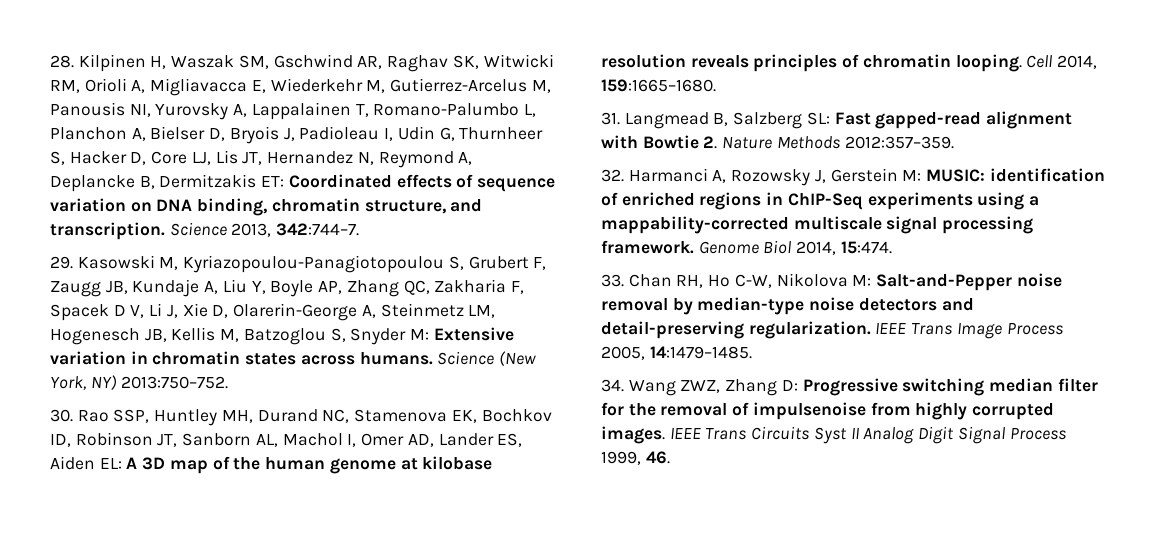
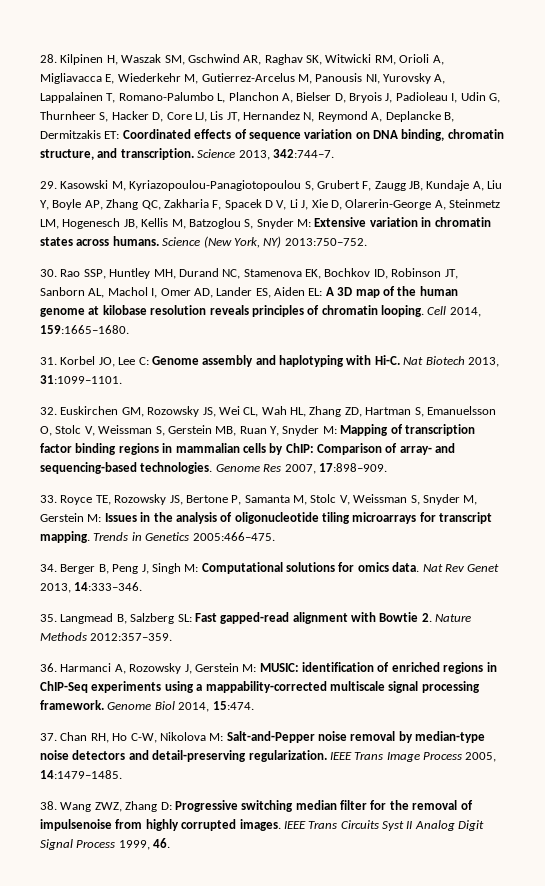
(620, 118) none -> [60,355,499,367] [40,375,122,384] [40,406,496,417] [40,424,475,436] [40,443,456,455] [40,462,387,474] [40,494,478,505] [40,512,493,524] [40,531,275,543] [40,562,500,574] [40,582,143,593] [40,614,57,622] Korbel JO, Lee C: Genome assembly and haplotyping with Hi-C. Nat Biotech 2013, 31:1099–1101. // 32. Euskirchen GM, Rozowsky JS, Wei CL, Wah HL, Zhang ZD, Hartman S, Emanuelsson O, Stolc V, Weissman S, Gerstein MB, Ruan Y, Snyder M: Mapping of transcription factor binding regions in mammalian cells by ChIP: Comparison of array- and sequencing-based technologies. Genome Res 2007, 17:898–909. // 33. Royce TE, Rozowsky JS, Bertone P, Samanta M, Stolc V, Weissman S, Snyder M, Gerstein M: Issues in the analysis of oligonucleotide tiling microarrays for transcript mapping. Trends in Genetics 2005:466–475. // 34. Berger B, Peng J, Singh M: Computational solutions for omics data. Nat Rev Genet 2013, 14:333–346. // 35.
[601,169,624,182] 32. -> [40,663,57,672] 36.
[601,274,624,287] 33. -> [40,733,57,741] 37.
[601,379,624,392] 34. -> [40,801,57,810] 38.

